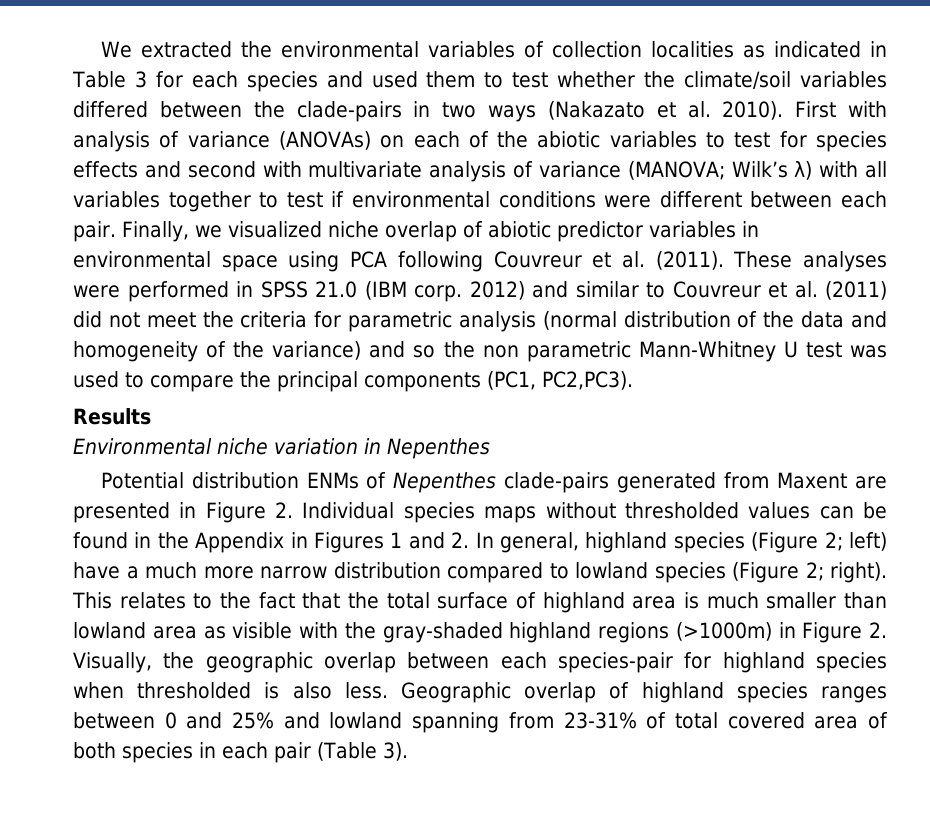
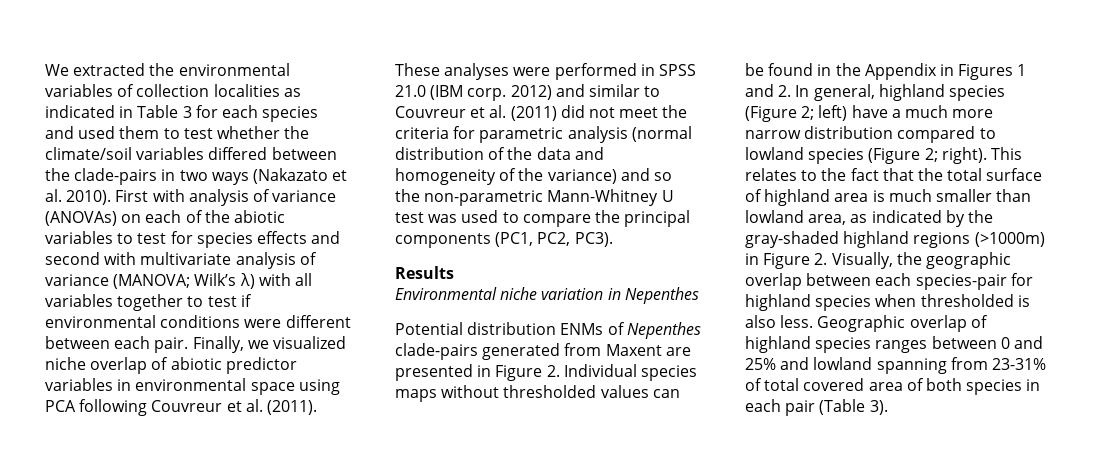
[482,341,631,362] non parametric -> [424,190,544,206] non-parametric
[542,371,633,390] PC2,PC3). -> [537,232,613,247] PC2, PC3).
[152,622,339,639] area as visible with -> [808,210,965,227] area, as indicated by

